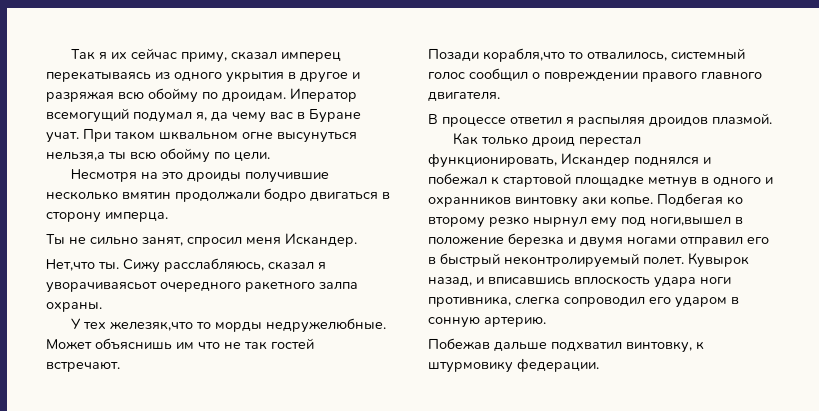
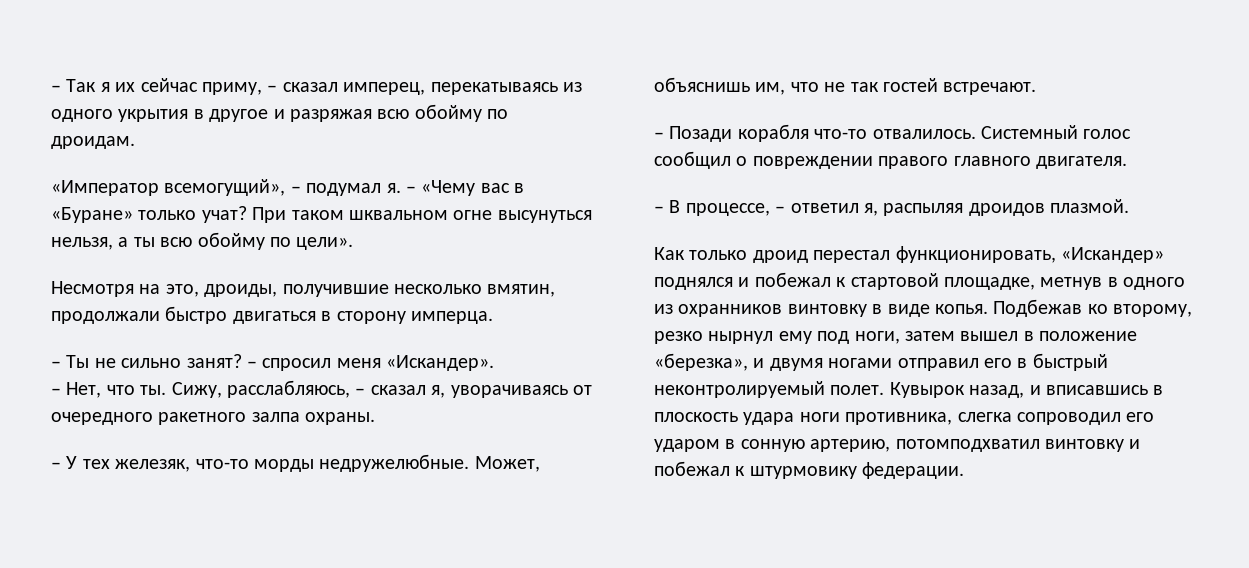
(70, 54) none -> [51,85,61,92] –
[230,51,341,62] сказал имперец -> [267,82,426,95] – сказал имперец,
[290,88,357,102] [46,108,361,123] [46,132,79,143] Иператор всемогущий подумал я, да чему вас в Буране учат. -> [51,179,525,196] [51,206,247,223] // «Император всемогущий», – подумал я. – «Чему вас в «Буране» только учат?
[46,152,105,161] нельзя,а -> [51,237,129,250] нельзя, а
[234,152,270,161] цели. -> [296,237,354,250] цели».
[161,172,329,183] [46,188,306,202] это дроиды получившие несколько вмятин продолжали бодро -> [165,284,556,297] [51,306,228,324] это, дроиды, получившие несколько вмятин, продолжали быстро
(168, 217) none -> [51,361,61,368] –
[142,233,357,247] [46,258,326,273] [46,282,157,293] занят, спросил меня Искандер. // Нет,что ты. Сижу расслабляюсь, сказал я уворачиваясьот -> [186,354,495,371] [51,380,592,398] занят? – спросил меня «Искандер». // – Нет, что ты. Сижу, расслабляюсь, – сказал я, уворачиваясь от
(102, 307) none -> [51,462,61,469] –
[109,318,386,333] [46,338,194,350] железяк,что то морды недружелюбные. Может объяснишь им -> [115,454,540,472] [654,77,786,95] железяк, что-то морды недружелюбные. Может, объяснишь им,
[428,48,745,62] Позади корабля,что то отвалилось, системный -> [654,124,1078,142] – Позади корабля что-то отвалилось. Системный
[428,114,574,127] В процессе ответил я -> [654,200,878,216] – В процессе, – ответил я,
[561,153,630,167] Искандер -> [1061,247,1164,263] «Искандер»
[575,176,644,186] площадке -> [944,277,1035,290] площадке,
[765,177,773,184] и -> [654,304,673,314] из
[582,193,743,206] [428,217,485,228] аки копье. Подбегая ко второму -> [872,299,1193,317] в виде копья. Подбежав ко второму,
[650,217,731,226] ноги,вышел -> [854,331,1019,344] ноги, затем вышел
[508,233,564,247] березка -> [654,353,748,371] «березка»,
[574,276,650,285] вплоскость -> [1153,385,1164,395] [654,412,738,422] в плоскость
[484,317,546,327] [428,338,692,353] артерию. // Побежав дальше подхватил винтовку, -> [810,439,1141,452] [654,461,730,476] артерию, потомподхватил винтовку и побежал

